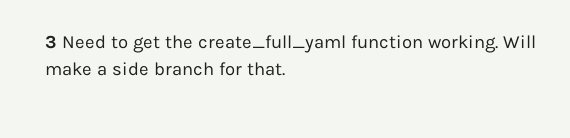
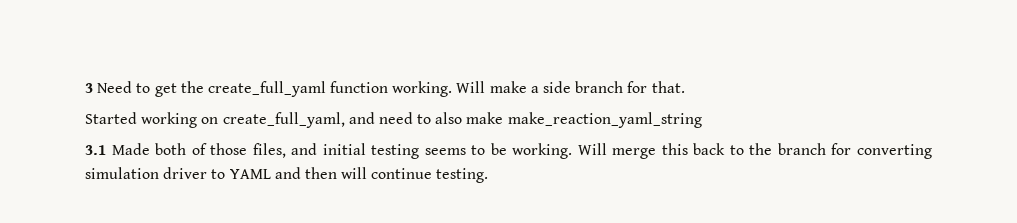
(285, 69) none -> [85,112,702,128] [85,143,932,159] [85,167,489,183] // Started working on create_full_yaml, and need to also make make_reaction_yaml_string // 3.1 Made both of those files, and initial testing seems to be working. Will merge this back to the branch for converting simulation driver to YAML and then will continue testing.

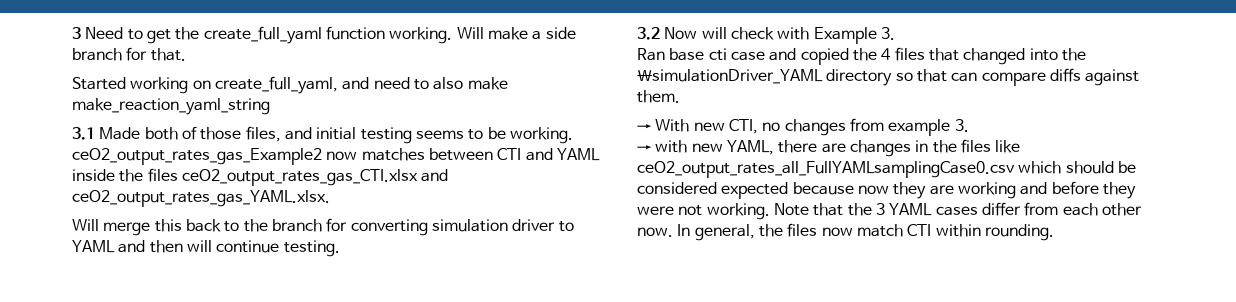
(573, 151) none -> [72,148,600,165] [72,168,449,186] [72,190,330,207] ceO2_output_rates_gas_Example2 now matches between CTI and YAML inside the files ceO2_output_rates_gas_CTI.xlsx and ceO2_output_rates_gas_YAML.xlsx. //
(489, 175) none -> [637,27,895,44] [637,47,1086,65] [637,68,1140,86] [637,90,680,103] [637,118,969,136] [637,139,1021,157] [637,161,1136,178] [637,181,1136,199] [637,202,1142,220] [637,223,1054,241] // 3.2 Now will check with Example 3. // Ran base cti case and copied the 4 files that changed into the \simulationDriver_YAML directory so that can compare diffs against them. // → With new CTI, no changes from example 3. // → with new YAML, there are changes in the files like ceO2_output_rates_all_FullYAMLsamplingCase0.csv which should be considered expected because now they are working and before they were not working. Note that the 3 YAML cases differ from each other now. In general, the files now match CTI within rounding.

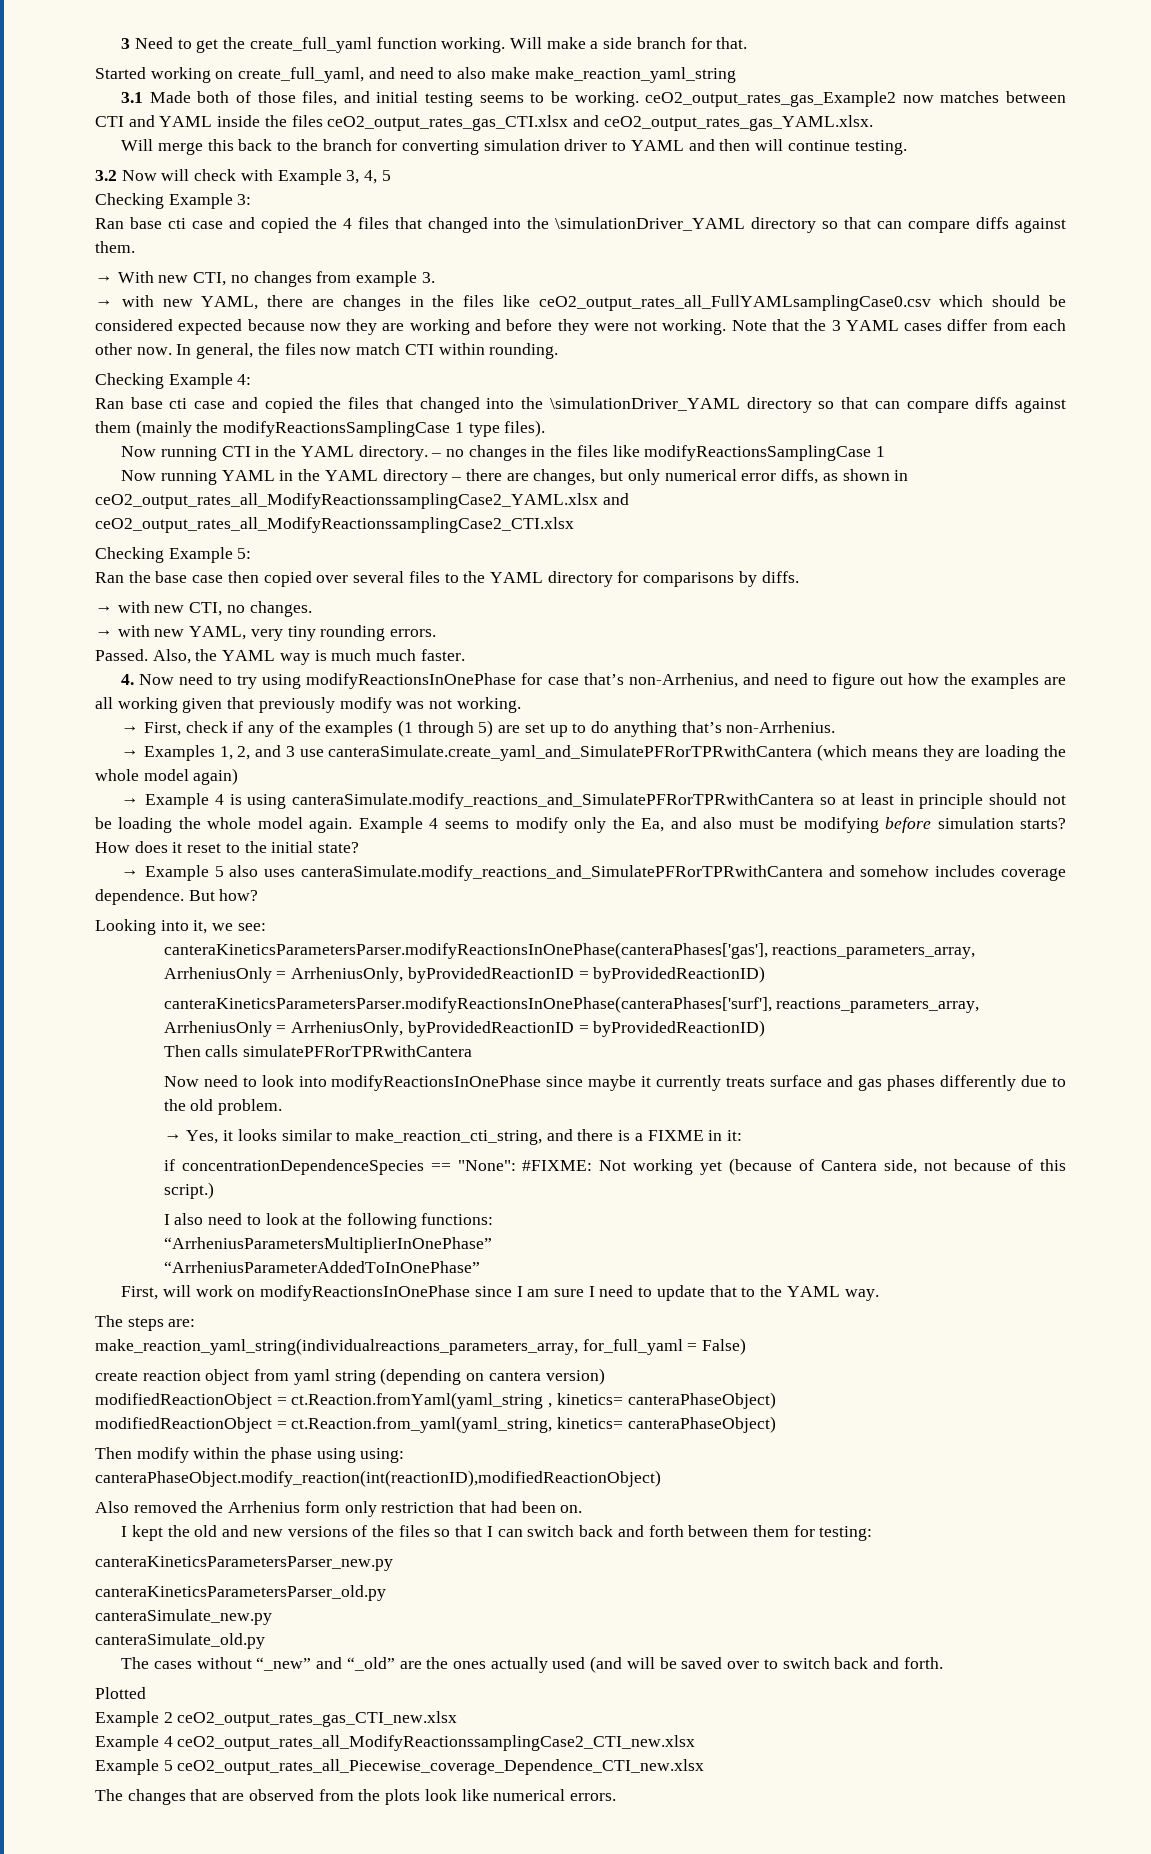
[880,27,895,40] 3. -> [346,170,391,184] [95,193,252,209] 3, 4, 5 // Checking Example 3:
(1054, 232) none -> [95,373,252,389] [95,397,1066,413] [95,420,546,437] [121,445,886,461] [121,469,909,485] [95,493,629,509] [95,517,574,533] [95,547,252,563] [95,571,799,587] [95,601,312,617] [95,625,437,641] [95,649,465,665] [121,673,1067,689] [95,697,521,713] [121,720,836,737] [121,744,1067,761] [95,768,239,785] [121,793,1066,809] [95,817,1066,833] [95,841,360,853] [121,865,1066,881] [95,889,259,905] [95,919,266,935] [163,942,976,959] [163,966,766,983] [163,996,980,1013] [163,1020,766,1037] [163,1045,473,1057] [163,1075,1067,1091] [163,1099,283,1115] [163,1129,743,1145] [163,1158,1067,1175] [163,1182,214,1199] [163,1213,494,1229] [163,1237,492,1253] [163,1261,480,1273] [121,1285,879,1301] [95,1315,196,1331] [95,1338,747,1355] [95,1368,605,1385] [95,1392,776,1409] [95,1416,776,1433] [95,1447,405,1463] [95,1470,661,1487] [95,1501,583,1517] [121,1525,873,1541] [95,1556,393,1571] [95,1585,386,1601] [95,1609,272,1625] [95,1633,265,1649] [121,1656,943,1673] [95,1687,146,1699] [95,1711,458,1727] [95,1735,696,1751] [95,1759,705,1775] [95,1789,616,1805] // Checking Example 4: // Ran base cti case and copied the files that changed into the \simulationDriver_YAML directory so that can compare diffs against them (mainly the modifyReactionsSamplingCase 1 type files). // Now running CTI in the YAML directory. – no changes in the files like modifyReactionsSamplingCase 1 // Now running YAML in the YAML directory – there are changes, but only numerical error diffs, as shown in ceO2_output_rates_all_ModifyReactionssamplingCase2_YAML.xlsx and ceO2_output_rates_all_ModifyReactionssamplingCase2_CTI.xlsx // Checking Example 5: // Ran the base case then copied over several files to the YAML directory for comparisons by diffs. // → with new CTI, no changes. // → with new YAML, very tiny rounding errors. // Passed. Also, the YAML way is much much faster. // 4. Now need to try using modifyReactionsInOnePhase for case that’s non-Arrhenius, and need to figure out how the examples are all working given that previously modify was not working. // → First, check if any of the examples (1 through 5) are set up to do anything that’s non-Arrhenius. // → Examples 1, 2, and 3 use canteraSimulate.create_yaml_and_SimulatePFRorTPRwithCantera (which means they are loading the whole model again) // → Example 4 is using canteraSimulate.modify_reactions_and_SimulatePFRorTPRwithCantera so at least in principle should not be loading the whole model again. Example 4 seems to modify only the Ea, and also must be modifying before simulation starts? How does it reset to the initial state? // → Example 5 also uses canteraSimulate.modify_reactions_and_SimulatePFRorTPRwithCantera and somehow includes coverage dependence. But how? // Looking into it, we see: // canteraKineticsParametersParser.modifyReactionsInOnePhase(canteraPhases['gas'], reactions_parameters_array, ArrheniusOnly = ArrheniusOnly, byProvidedReactionID = byProvidedReactionID) // canteraKineticsParametersParser.modifyReactionsInOnePhase(canteraPhases['surf'], reactions_parameters_array, ArrheniusOnly = ArrheniusOnly, byProvidedReactionID = byProvidedReactionID) // Then calls simulatePFRorTPRwithCantera // Now need to look into modifyReactionsInOnePhase since maybe it currently treats surface and gas phases differently due to the old problem. // → Yes, it looks similar to make_reaction_cti_string, and there is a FIXME in it: // if concentrationDependenceSpecies == "None": #FIXME: Not working yet (because of Cantera side, not because of this script.) // I also need to look at the following functions: // “ArrheniusParametersMultiplierInOnePhase” // “ArrheniusParameterAddedToInOnePhase” // First, will work on modifyReactionsInOnePhase since I am sure I need to update that to the YAML way. // The steps are: // make_reaction_yaml_string(individualreactions_parameters_array, for_full_yaml = False) // create reaction object from yaml string (depending on cantera version) // modifiedReactionObject = ct.Reaction.fromYaml(yaml_string , kinetics= canteraPhaseObject) // modifiedReactionObject = ct.Reaction.from_yaml(yaml_string, kinetics= canteraPhaseObject) // Then modify within the phase using using: // canteraPhaseObject.modify_reaction(int(reactionID),modifiedReactionObject) // Also removed the Arrhenius form only restriction that had been on. // I kept the old and new versions of the files so that I can switch back and forth between them for testing: // canteraKineticsParametersParser_new.py // canteraKineticsParametersParser_old.py // canteraSimulate_new.py // canteraSimulate_old.py // The cases without “_new” and “_old” are the ones actually used (and will be saved over to switch back and forth. // Plotted // Example 2 ceO2_output_rates_gas_CTI_new.xlsx // Example 4 ceO2_output_rates_all_ModifyReactionssamplingCase2_CTI_new.xlsx // Example 5 ceO2_output_rates_all_Piecewise_coverage_Dependence_CTI_new.xlsx // The changes that are observed from the plots look like numerical errors.

